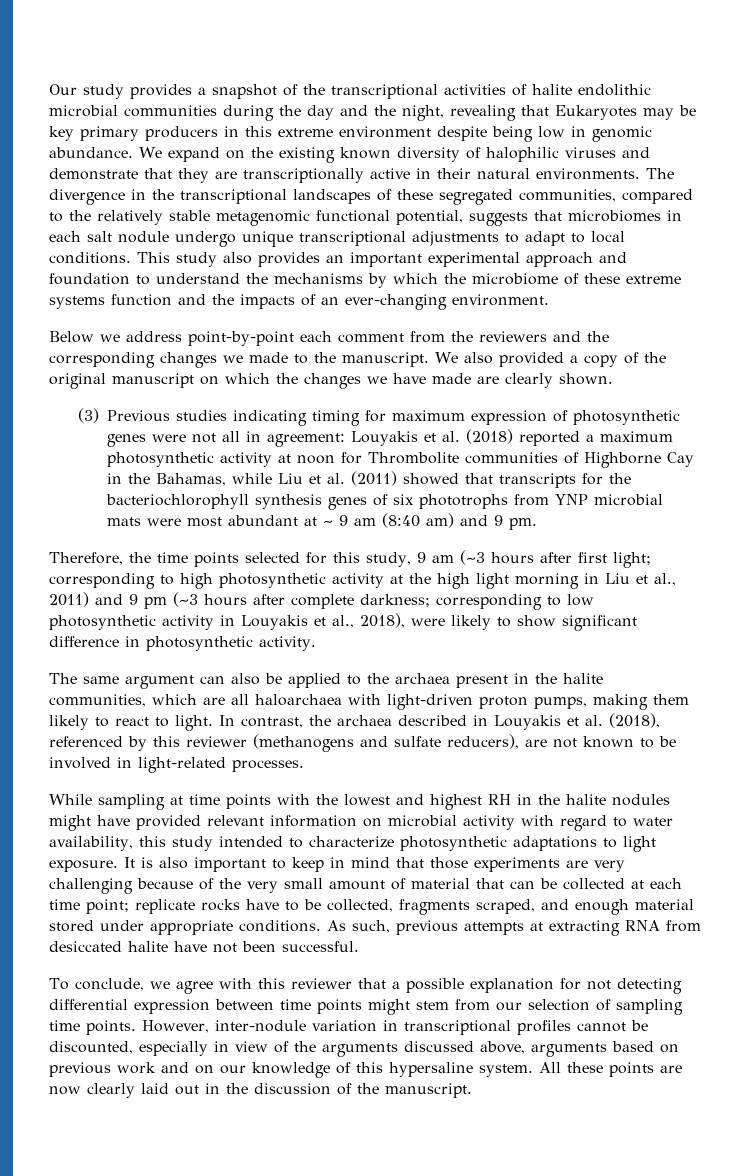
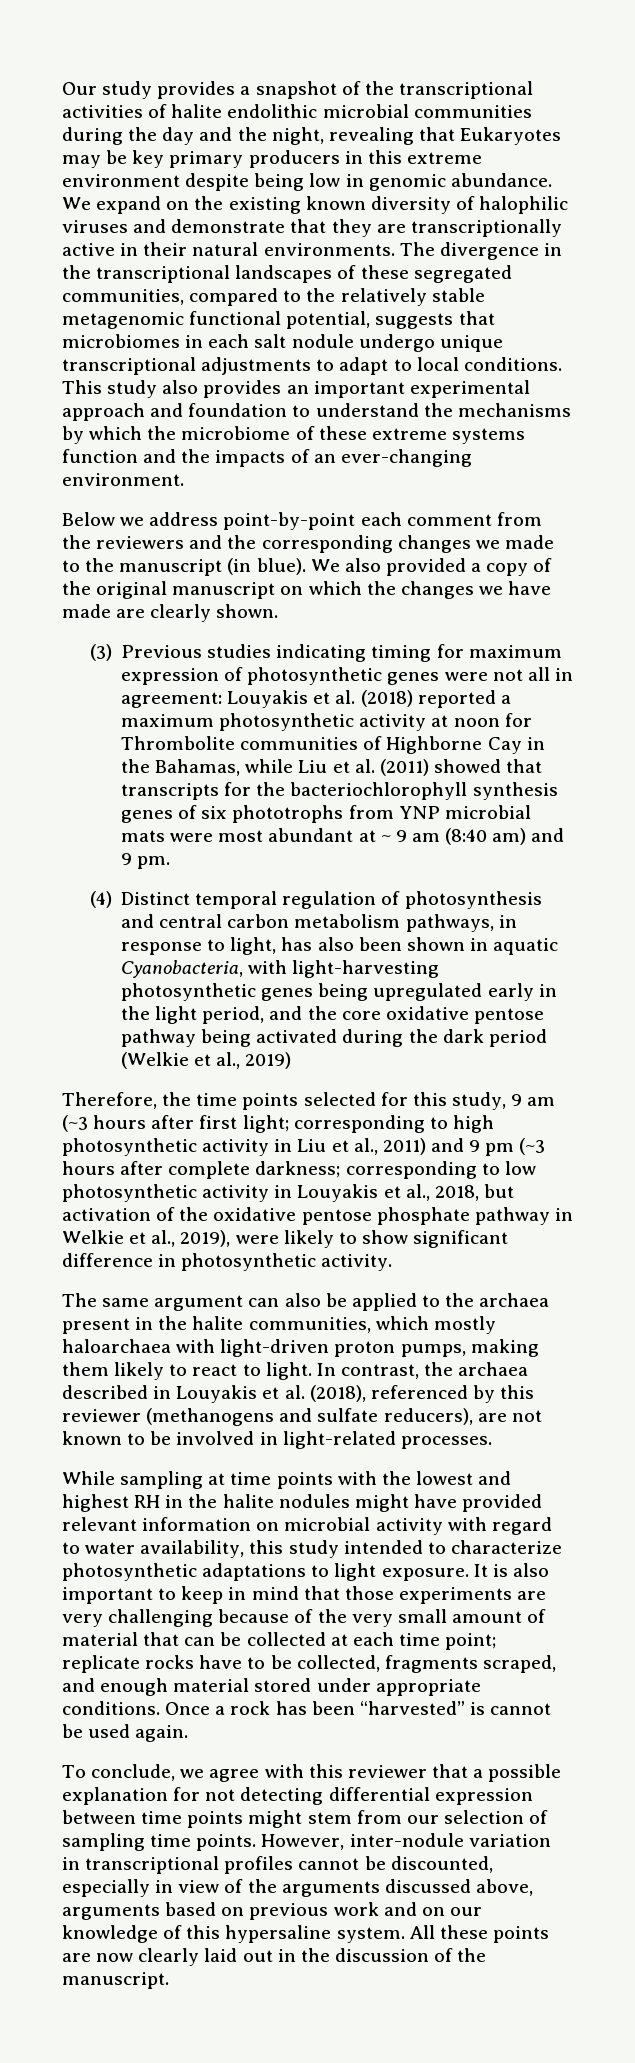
[342,352,429,367] manuscript. -> [119,558,306,576] manuscript (in blue).
(538, 524) none -> [89,891,542,909] [121,914,517,932] [121,937,559,955] [121,960,440,978] [121,983,557,1001] [121,1006,544,1024] [121,1029,547,1047] [121,1052,292,1069] // (4) Distinct temporal regulation of photosynthesis and central carbon metabolism pathways, in response to light, has also been shown in aquatic Cyanobacteria, with light-harvesting photosynthetic genes being upregulated early in the light period, and the core oxidative pentose pathway being activated during the dark period (Welkie et al., 2019)
[390,573,579,589] at the high light morning -> (270, 1147) none
[360,613,405,628] 2018), -> [434,1184,514,1201] [62,1207,573,1225] [62,1230,231,1247] 2018, but activation of the oxidative pentose phosphate pathway in Welkie et al., 2019),
[203,694,249,705] are all -> [433,1316,496,1334] mostly
[327,920,701,936] [49,941,359,953] As such, previous attempts at extracting RNA from desiccated halite have not been successful. -> [165,1701,552,1715] [62,1724,189,1742] Once a rock has been “harvested” is cannot be used again.

